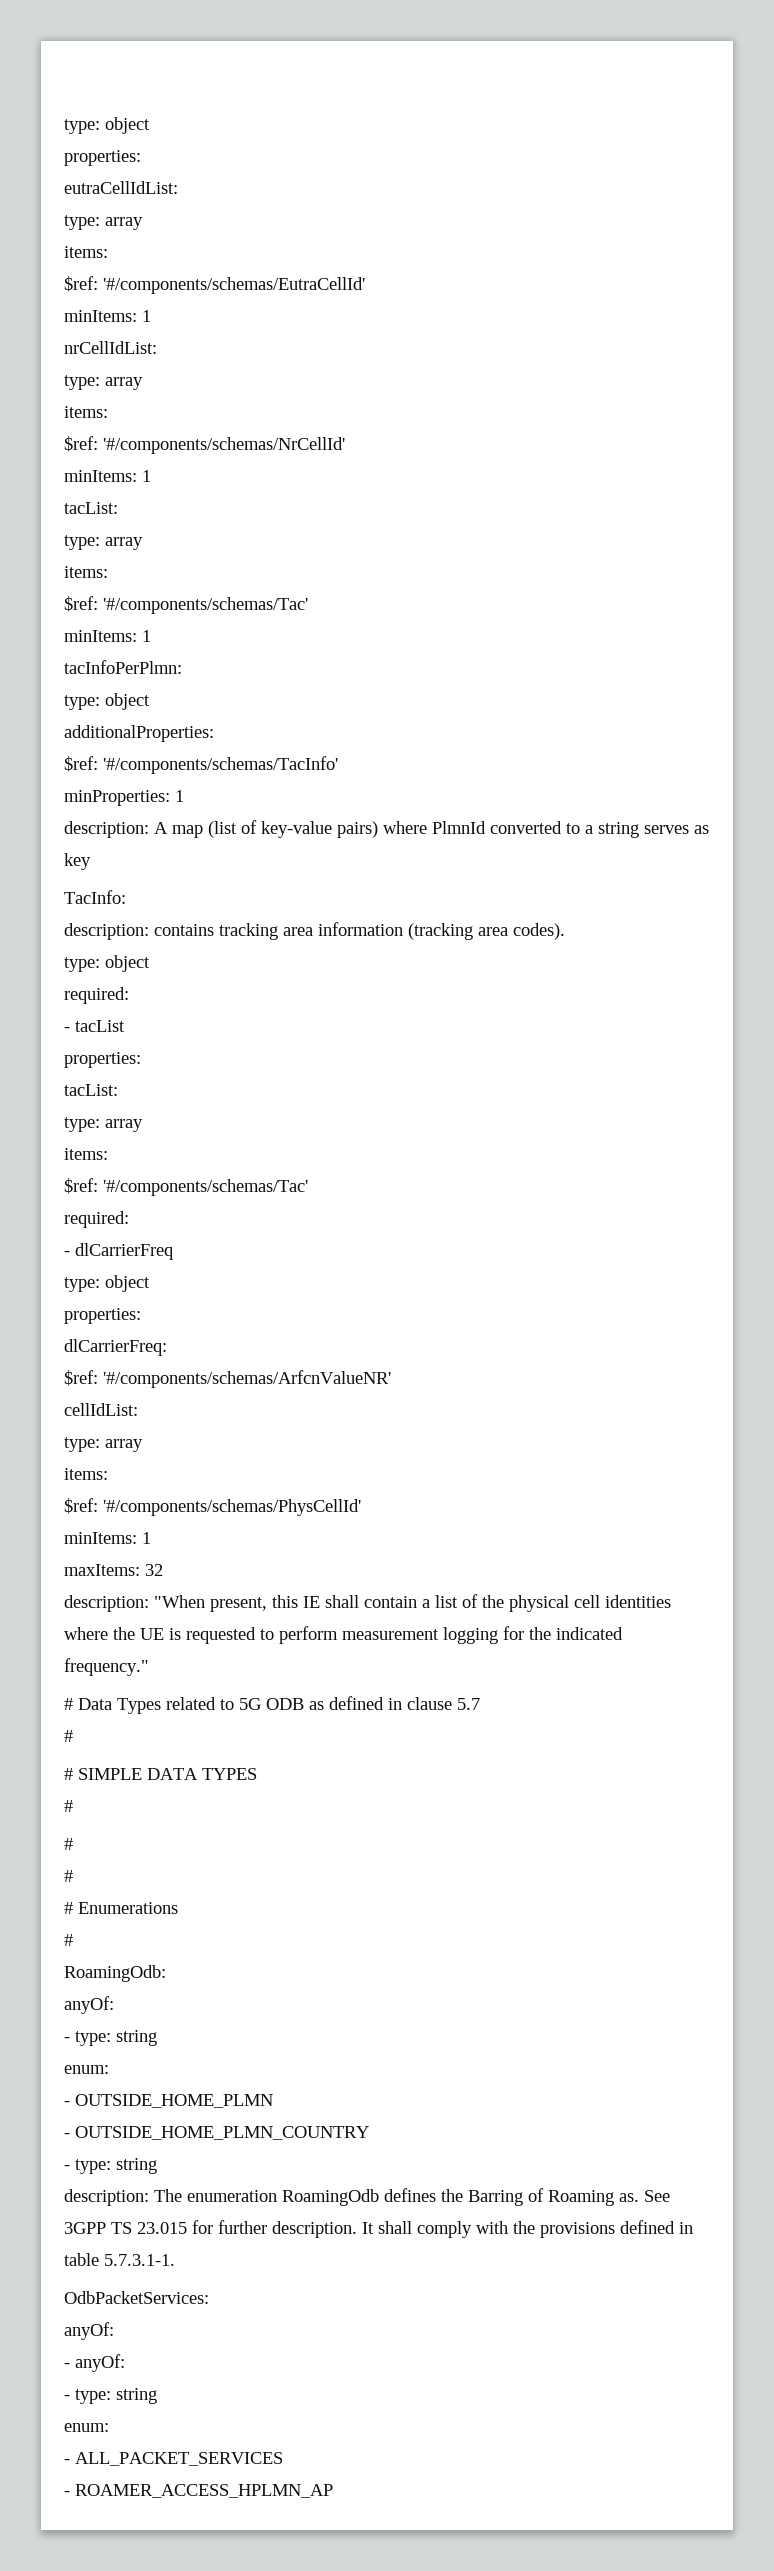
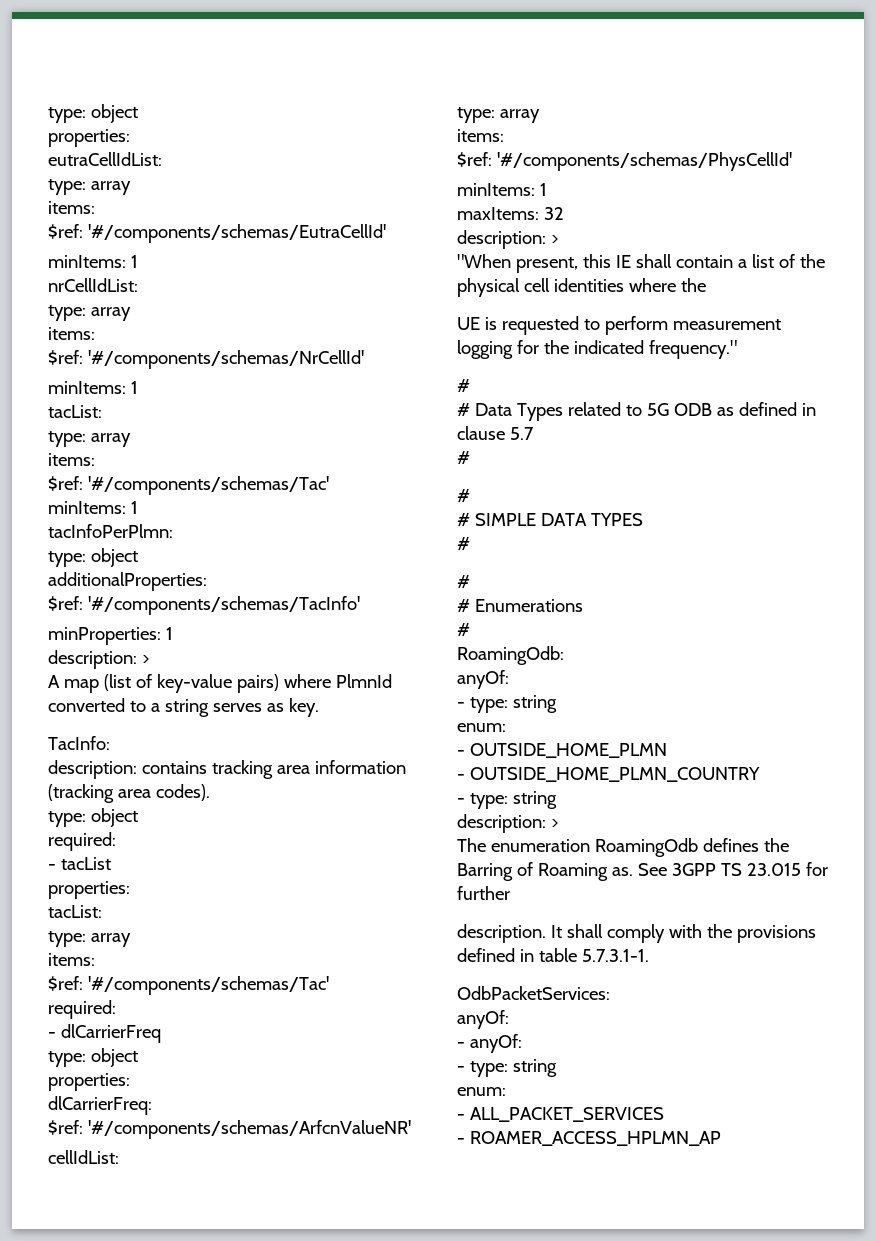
(149, 829) none -> [141,655,149,664] > //
[64,853,91,870] key -> [288,698,319,717] key.
(149, 1603) none -> [550,235,558,244] > //
(135, 1633) none -> (706, 285) //
(73, 1704) none -> [457,403,470,416] // #
(73, 1774) none -> [457,513,470,526] // #
[64,1902,73,1914] // # -> (470, 605) none
(149, 2197) none -> [550,819,558,828] > //
(267, 2227) none -> (510, 893) //

